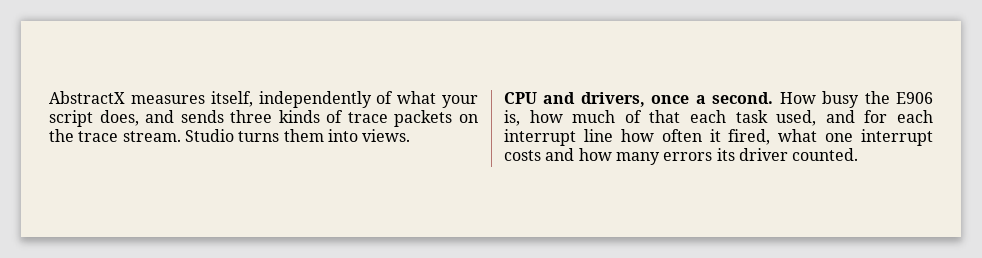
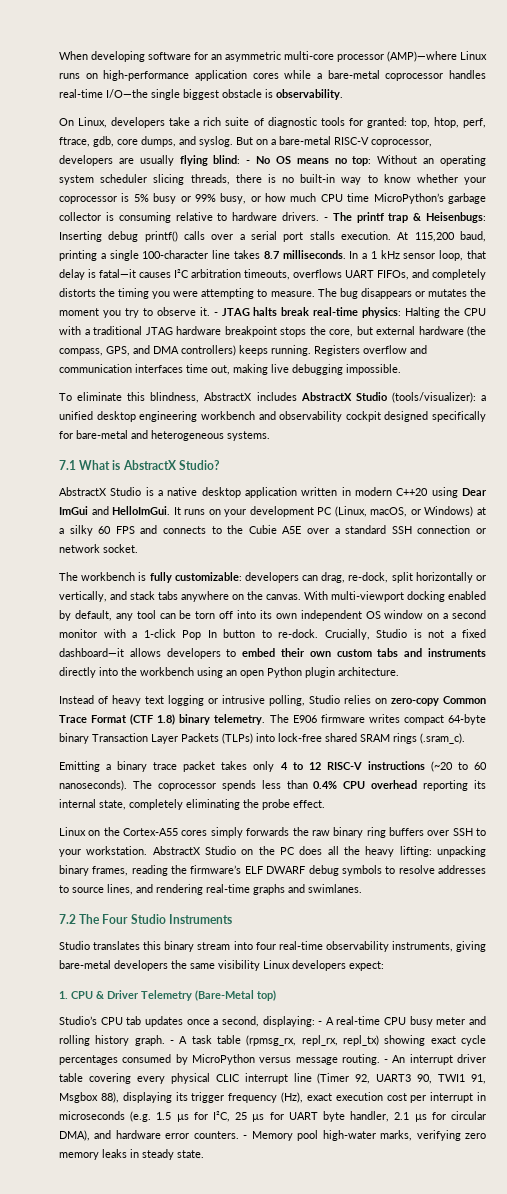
[49,91,478,108] [49,110,478,127] [49,129,411,142] [504,91,934,108] [504,110,934,126] [504,129,933,146] [504,148,859,165] AbstractX measures itself, independently of what your script does, and sends three kinds of trace packets on the trace stream. Studio turns them into views. // CPU and drivers, once a second. How busy the E906 is, how much of that each task used, and for each interrupt line how often it fired, what one interrupt costs and how many errors its driver counted. -> [59,51,487,62] [59,70,486,81] [59,89,343,100] [59,117,486,128] [59,136,432,147] [59,155,487,166] [59,174,487,185] [59,193,486,204] [59,212,486,223] [59,231,486,242] [59,250,486,261] [59,269,486,280] [59,288,487,299] [59,307,486,318] [59,326,486,337] [59,345,427,356] [59,364,401,375] [59,392,486,403] [59,411,486,422] [59,430,270,441] [59,460,220,470] [59,487,487,498] [59,506,487,517] [59,525,487,536] [59,544,138,553] [59,572,487,583] [59,591,486,602] [59,610,486,621] [59,629,486,640] [59,648,487,659] [59,667,399,678] [59,695,486,706] [59,714,486,725] [59,733,465,744] [59,761,487,772] [59,780,486,791] [59,799,325,810] [59,827,486,838] [59,846,486,857] [59,865,487,876] [59,884,362,895] [59,914,232,924] [59,941,486,952] [59,960,384,971] [59,990,276,1001] [59,1016,487,1027] [59,1035,486,1046] [59,1054,487,1065] [59,1073,487,1084] [59,1092,486,1103] [59,1111,486,1122] [59,1130,486,1141] [59,1149,204,1160] When developing software for an asymmetric multi-core processor (AMP)—where Linux runs on high-performance application cores while a bare-metal coprocessor handles real-time I/O—the single biggest obstacle is observability. // On Linux, developers take a rich suite of diagnostic tools for granted: top, htop, perf, ftrace, gdb, core dumps, and syslog. But on a bare-metal RISC-V coprocessor, developers are usually flying blind: - No OS means no top: Without an operating system scheduler slicing threads, there is no built-in way to know whether your coprocessor is 5% busy or 99% busy, or how much CPU time MicroPython’s garbage collector is consuming relative to hardware drivers. - The printf trap & Heisenbugs: Inserting debug printf() calls over a serial port stalls execution. At 115,200 baud, printing a single 100-character line takes 8.7 milliseconds. In a 1 kHz sensor loop, that delay is fatal—it causes I²C arbitration timeouts, overflows UART FIFOs, and completely distorts the timing you were attempting to measure. The bug disappears or mutates the moment you try to observe it. - JTAG halts break real-time physics: Halting the CPU with a traditional JTAG hardware breakpoint stops the core, but external hardware (the compass, GPS, and DMA controllers) keeps running. Registers overflow and communication interfaces time out, making live debugging impossible. // To eliminate this blindness, AbstractX includes AbstractX Studio (tools/visualizer): a unified desktop engineering workbench and observability cockpit designed specifically for bare-metal and heterogeneous systems. // 7.1 What is AbstractX Studio? // AbstractX Studio is a native desktop application written in modern C++20 using Dear ImGui and HelloImGui. It runs on your development PC (Linux, macOS, or Windows) at a silky 60 FPS and connects to the Cubie A5E over a standard SSH connection or network socket. // The workbench is fully customizable: developers can drag, re-dock, split horizontally or vertically, and stack tabs anywhere on the canvas. With multi-viewport docking enabled by default, any tool can be torn off into its own independent OS window on a second monitor with a 1-click Pop In button to re-dock. Crucially, Studio is not a fixed dashboard—it allows developers to embed their own custom tabs and instruments directly into the workbench using an open Python plugin architecture. // Instead of heavy text logging or intrusive polling, Studio relies on zero-copy Common Trace Format (CTF 1.8) binary telemetry. The E906 firmware writes compact 64-byte binary Transaction Layer Packets (TLPs) into lock-free shared SRAM rings (.sram_c). // Emitting a binary trace packet takes only 4 to 12 RISC-V instructions (~20 to 60 nanoseconds). The coprocessor spends less than 0.4% CPU overhead reporting its internal state, completely eliminating the probe effect. // Linux on the Cortex-A55 cores simply forwards the raw binary ring buffers over SSH to your workstation. AbstractX Studio on the PC does all the heavy lifting: unpacking binary frames, reading the firmware’s ELF DWARF debug symbols to resolve addresses to source lines, and rendering real-time graphs and swimlanes. // 7.2 The Four Studio Instruments // Studio translates this binary stream into four real-time observability instruments, giving bare-metal developers the same visibility Linux developers expect: // 1. CPU & Driver Telemetry (Bare-Metal top) // Studio’s CPU tab updates once a second, displaying: - A real-time CPU busy meter and rolling history graph. - A task table (rpmsg_rx, repl_rx, repl_tx) showing exact cycle percentages consumed by MicroPython versus message routing. - An interrupt driver table covering every physical CLIC interrupt line (Timer 92, UART3 90, TWI1 91, Msgbox 88), displaying its trigger frequency (Hz), exact execution cost per interrupt in microseconds (e.g. 1.5 µs for I²C, 25 µs for UART byte handler, 2.1 µs for circular DMA), and hardware error counters. - Memory pool high-water marks, verifying zero memory leaks in steady state.

